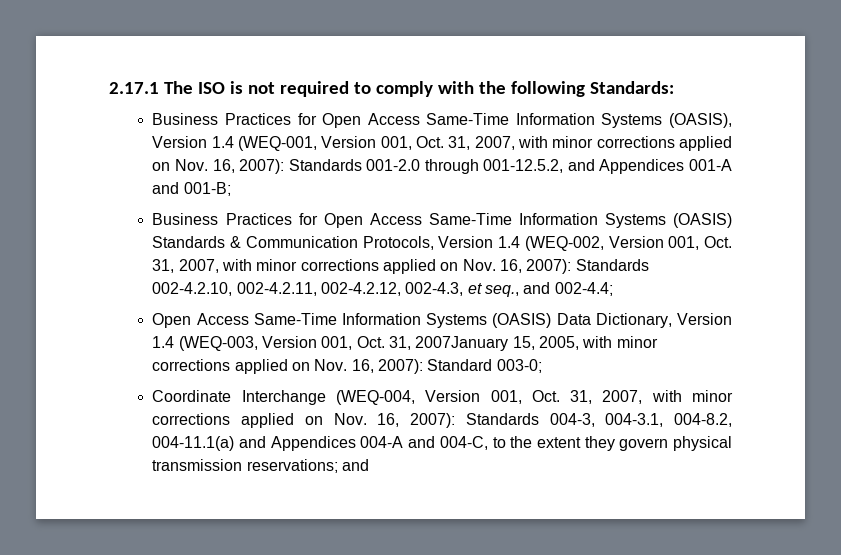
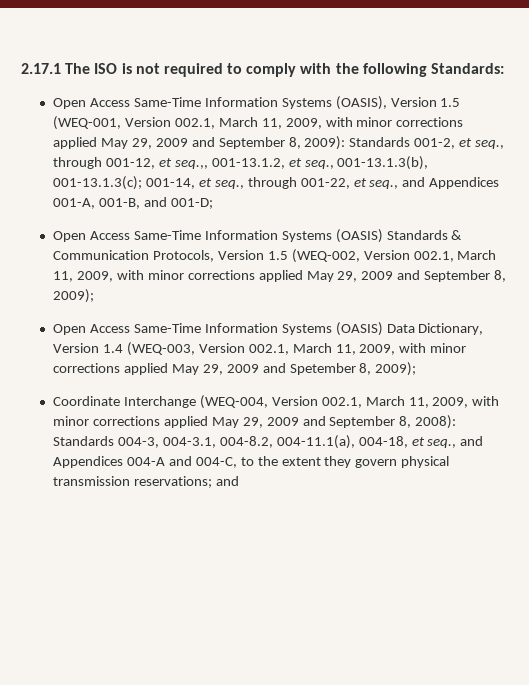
[152,113,317,125] Business Practices for -> (505, 68) none
[211,136,234,148] 1.4 -> [440,98,461,107] 1.5
[380,136,732,151] [152,159,733,174] [152,182,231,196] [152,213,318,225] 001, Oct. 31, 2007, with minor corrections applied on Nov. 16, 2007): Standards 001-2.0 through 001-12.5.2, and Appendices 001-A and 001-B; // Business Practices for -> [174,117,464,129] [53,136,505,150] [53,156,429,170] [53,176,500,190] [53,197,213,209] 002.1, March 11, 2009, with minor corrections applied May 29, 2009 and September 8, 2009): Standards 001-2, et seq., through 001-12, et seq.,, 001-13.1.2, et seq., 001-13.1.3(b), 001-13.1.3(c); 001-14, et seq., through 001-22, et seq., and Appendices 001-A, 001-B, and 001-D; //
[498,236,521,248] 1.4 -> [267,251,288,260] 1.5
[668,236,732,250] [152,259,649,274] [152,282,613,297] 001, Oct. 31, 2007, with minor corrections applied on Nov. 16, 2007): Standards 002-4.2.10, 002-4.2.11, 002-4.2.12, 002-4.3, et seq., and 002-4.4; -> [413,250,497,262] [53,270,507,282] [53,289,95,303] 002.1, March 11, 2009, with minor corrections applied May 29, 2009 and September 8, 2009);
[321,336,658,351] [152,359,542,374] [152,390,733,405] [152,413,732,428] [152,436,235,451] 001, Oct. 31, 2007January 15, 2005, with minor corrections applied on Nov. 16, 2007): Standard 003-0; // Coordinate Interchange (WEQ-004, Version 001, Oct. 31, 2007, with minor corrections applied on Nov. 16, 2007): Standards 004-3, 004-3.1, 004-8.2, 004-11.1(a) -> [248,343,467,355] [53,362,417,376] [53,395,500,409] [53,415,457,429] [53,435,457,449] 002.1, March 11, 2009, with minor corrections applied May 29, 2009 and Spetember 8, 2009); // Coordinate Interchange (WEQ-004, Version 002.1, March 11, 2009, with minor corrections applied May 29, 2009 and September 8, 2008): Standards 004-3, 004-3.1, 004-8.2, 004-11.1(a), 004-18, et seq.,

